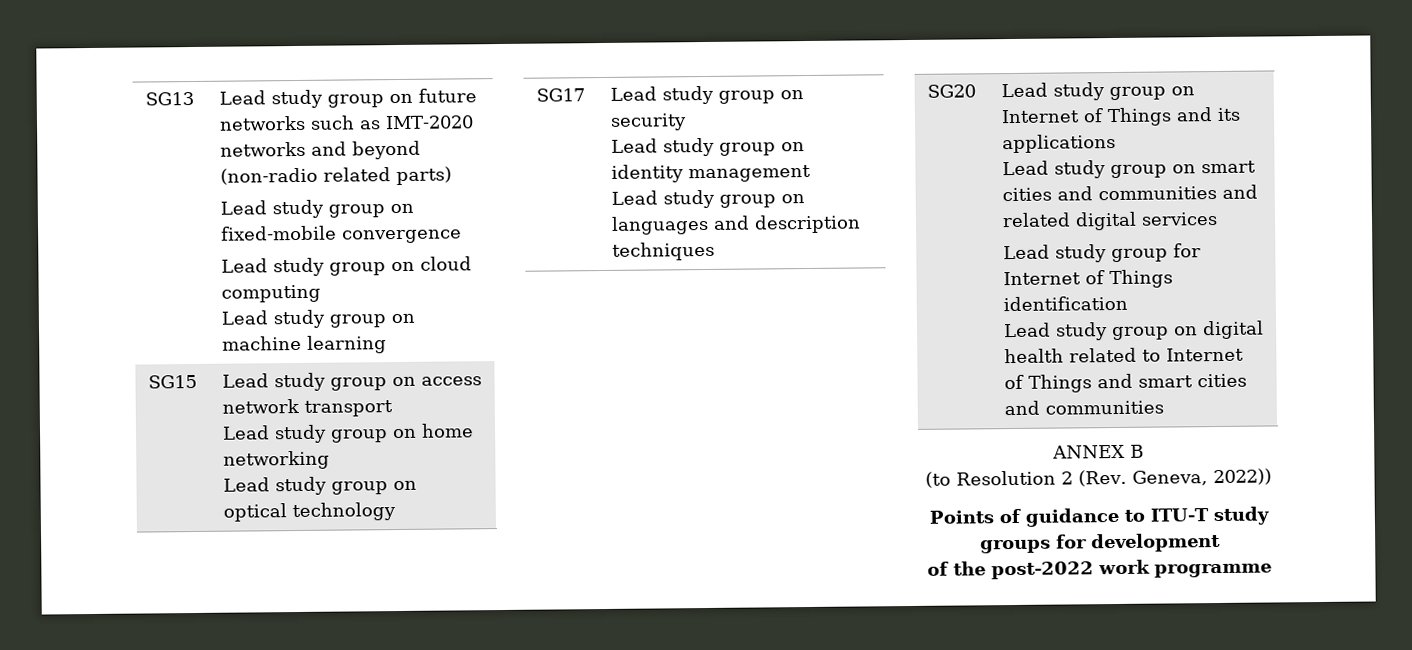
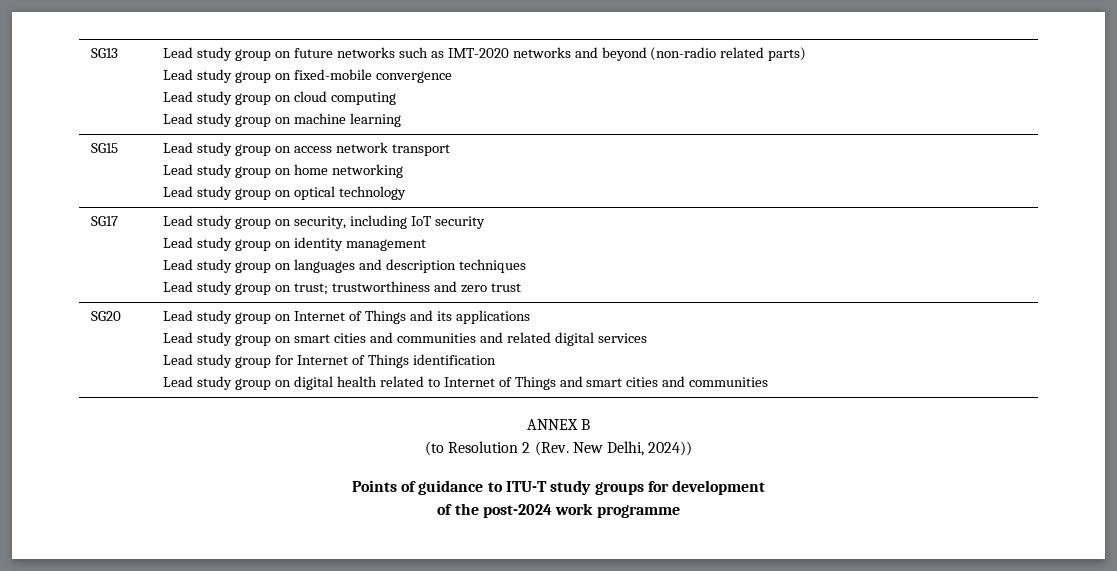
(804, 95) none -> [294,215,432,229] security, including IoT
(715, 251) none -> [163,281,521,295] // Lead study group on trust; trustworthiness and zero trust
[1131,468,1272,486] Geneva, 2022)) -> [572,441,693,456] New Delhi, 2024))
[991,561,1094,580] post-2022 -> [483,504,552,518] post-2024

